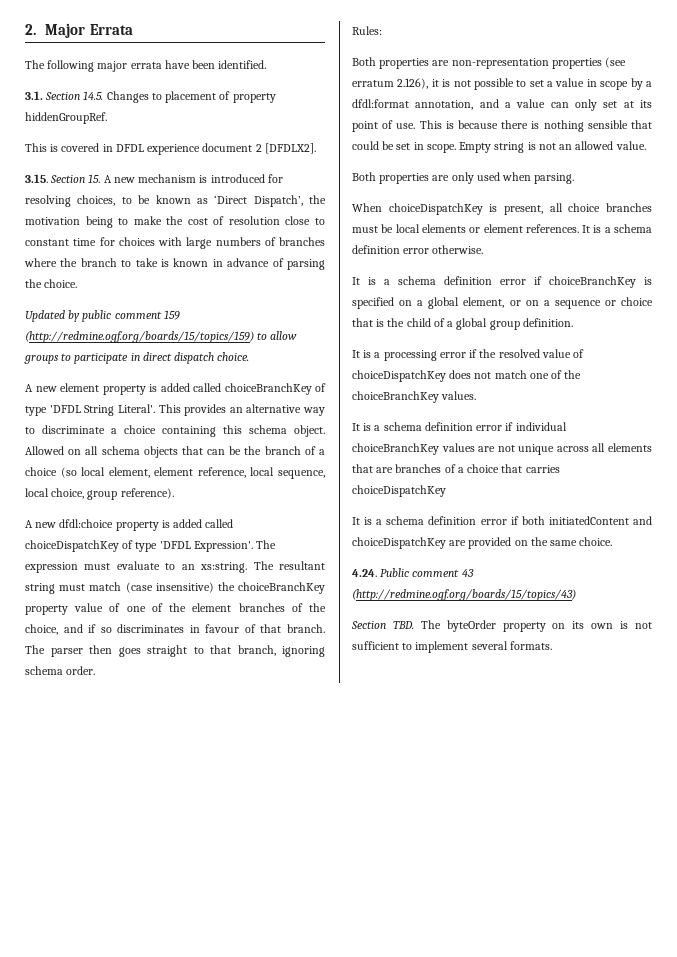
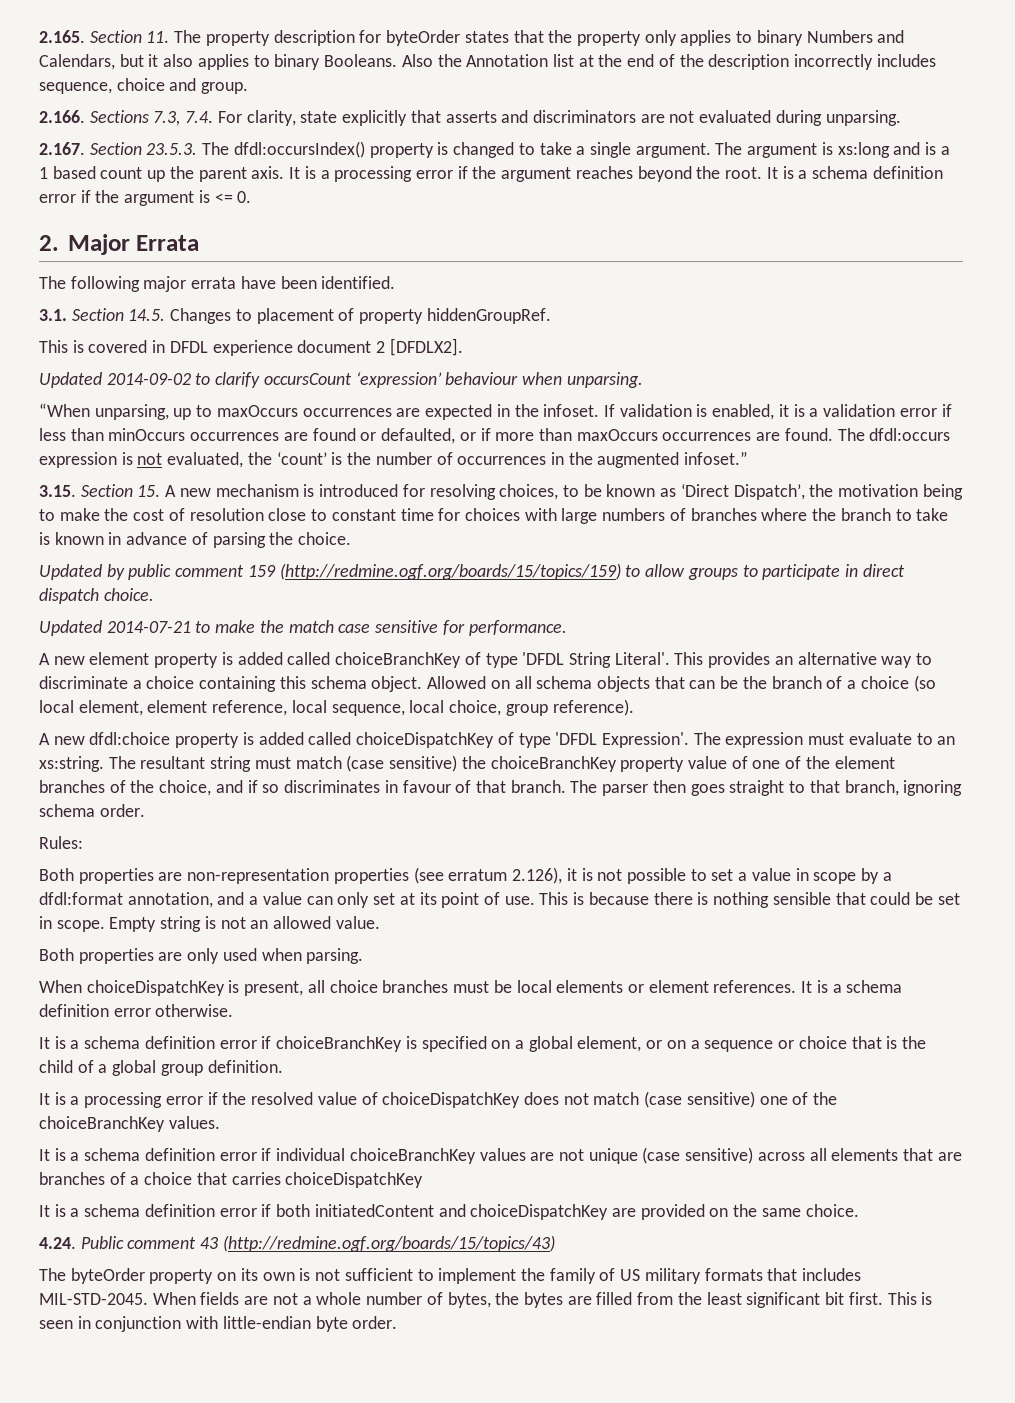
(25, 29) none -> [39,30,905,46] [39,54,936,70] [39,78,249,94] [39,110,901,126] [39,141,950,158] [39,166,943,182] [39,190,252,206] 2.165. Section 11. The property description for byteOrder states that the property only applies to binary Numbers and Calendars, but it also applies to binary Booleans. Also the Annotation list at the end of the description incorrectly includes sequence, choice and group. // 2.166. Sections 7.3, 7.4. For clarity, state explicitly that asserts and discriminators are not evaluated during unparsing. // 2.167. Section 23.5.3. The dfdl:occursIndex() property is changed to take a single argument. The argument is xs:long and is a 1 based count up the parent axis. It is a processing error if the argument reaches beyond the root. It is a schema definition error if the argument is <= 0. //
(316, 148) none -> [39,372,643,388] [39,403,952,420] [39,428,951,444] [39,451,749,468] // Updated 2014-09-02 to clarify occursCount ‘expression’ behaviour when unparsing. // “When unparsing, up to maxOccurs occurrences are expected in the infoset. If validation is enabled, it is a validation error if less than minOccurs occurrences are found or defaulted, or if more than maxOccurs occurrences are found. The dfdl:occurs expression is not evaluated, the ‘count’ is the number of occurrences in the augmented infoset.”
(250, 356) none -> [39,620,567,636] // Updated 2014-07-21 to make the match case sensitive for performance.
[155,582,214,593] insensitive) -> [389,755,458,772] sensitive)
(527, 374) none -> [644,1091,755,1108] (case sensitive)
(555, 449) none -> [642,1147,754,1164] (case sensitive)
[351,621,414,629] Section TBD. -> (555, 1243) none
[471,641,552,650] several formats. -> [520,1268,862,1284] [39,1292,933,1308] [39,1316,398,1332] the family of US military formats that includes MIL-STD-2045. When fields are not a whole number of bytes, the bytes are filled from the least significant bit first. This is seen in conjunction with little-endian byte order.

